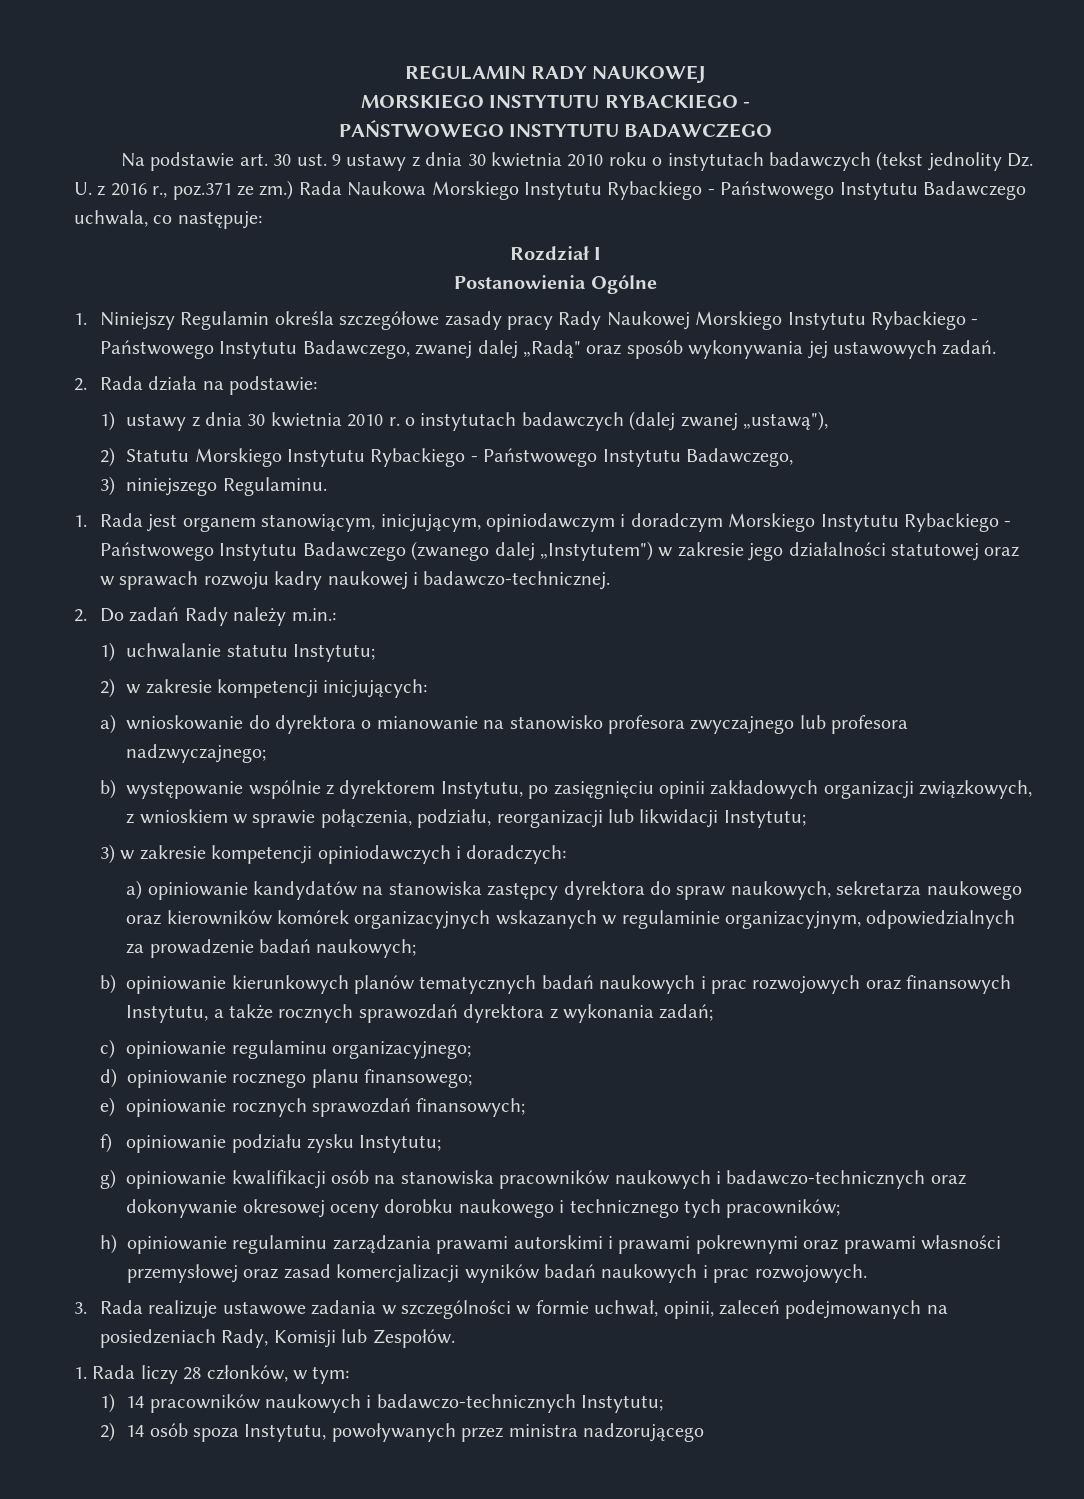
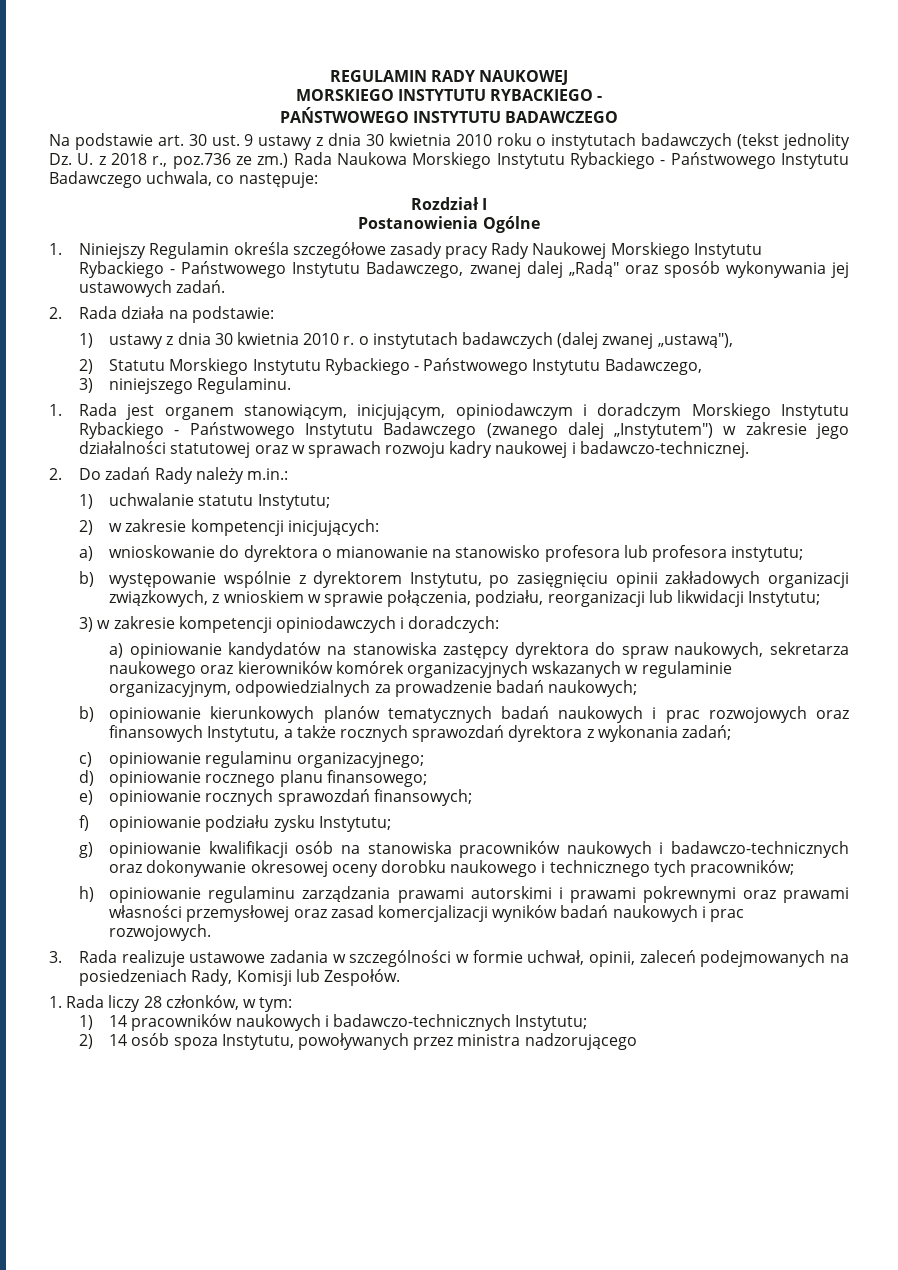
[110,182,232,200] 2016 r., poz.371 -> [111,153,231,169] 2018 r., poz.736
[690,716,795,734] zwyczajnego -> (620, 553) none
[126,744,267,763] nadzwyczajnego; -> [731,546,804,562] instytutu;

